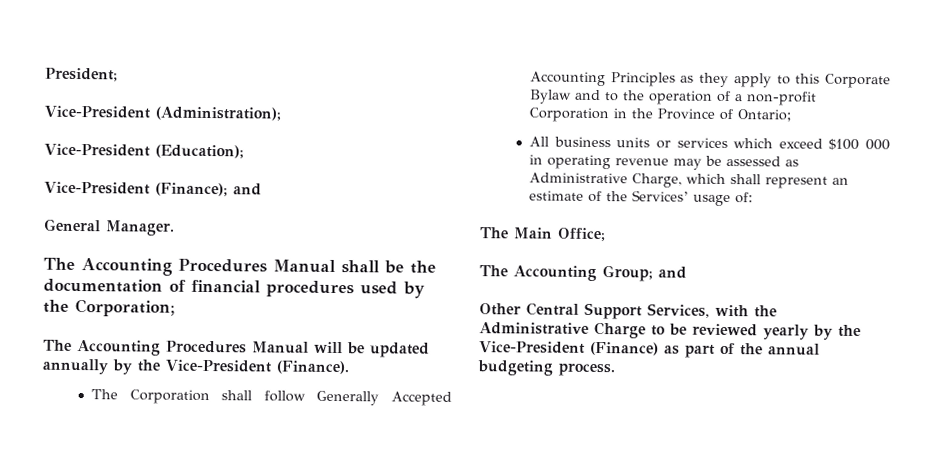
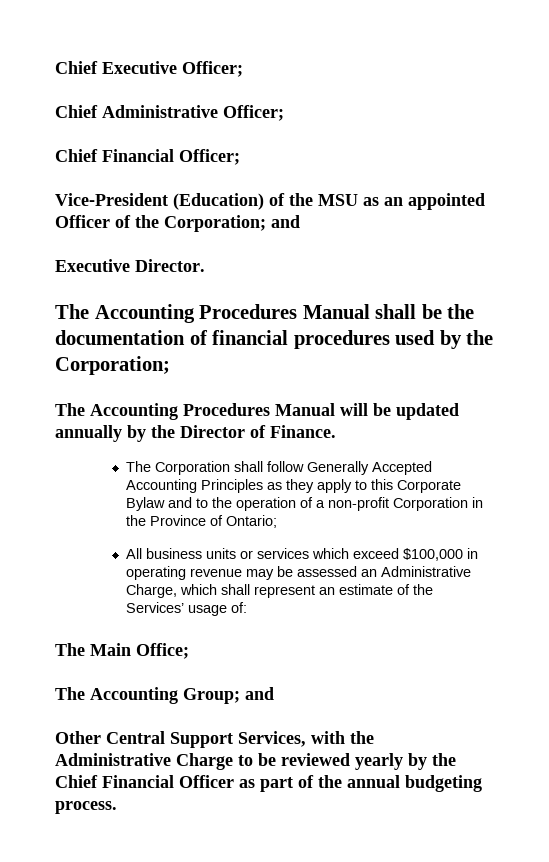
[45,67,118,82] [44,105,281,121] [44,143,244,159] [44,181,262,197] [43,218,175,236] President; // Vice-President (Administration); // Vice-President (Education); // Vice-President (Finance); and // General Manager. -> [55,61,243,77] [55,105,284,121] [55,149,240,165] [55,193,485,210] [55,215,300,232] [55,259,205,272] Chief Executive Officer; // Chief Administrative Officer; // Chief Financial Officer; // Vice-President (Education) of the MSU as an appointed Officer of the Corporation; and // Executive Director.
[165,359,349,375] Vice-President (Finance). -> [180,425,336,438] Director of Finance.
[828,138,890,151] $100 000 -> [402,548,463,561] $100,000
[784,159,799,167] as -> [360,569,377,577] an
[479,341,659,356] Vice-President (Finance) -> [55,775,234,788] Chief Financial Officer

